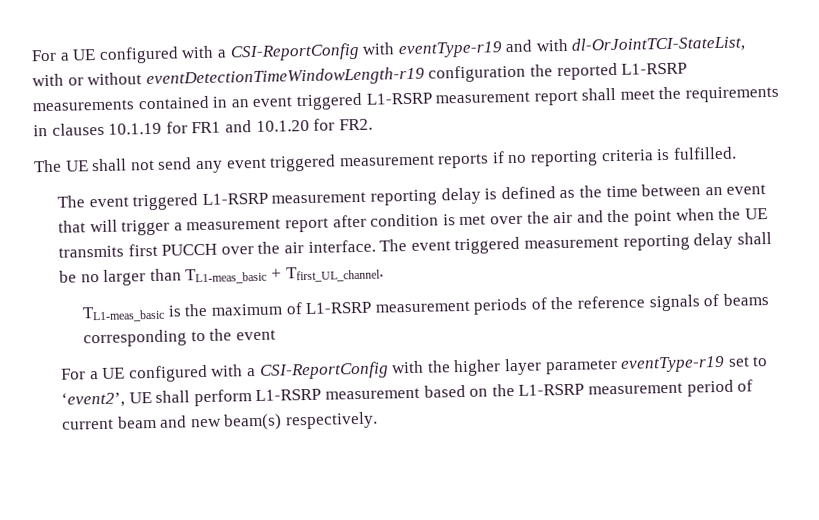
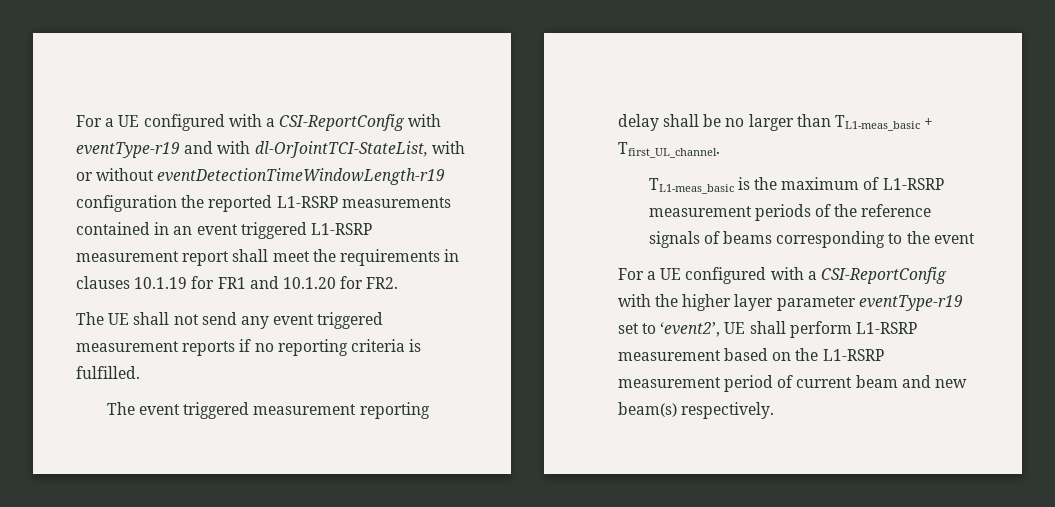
[201,183,767,206] [58,207,768,236] [58,236,521,258] L1-RSRP measurement reporting delay is defined as the time between an event that will trigger a measurement report after condition is met over the air and the point when the UE transmits first PUCCH over the air interface. The event triggered -> (250, 410) none

